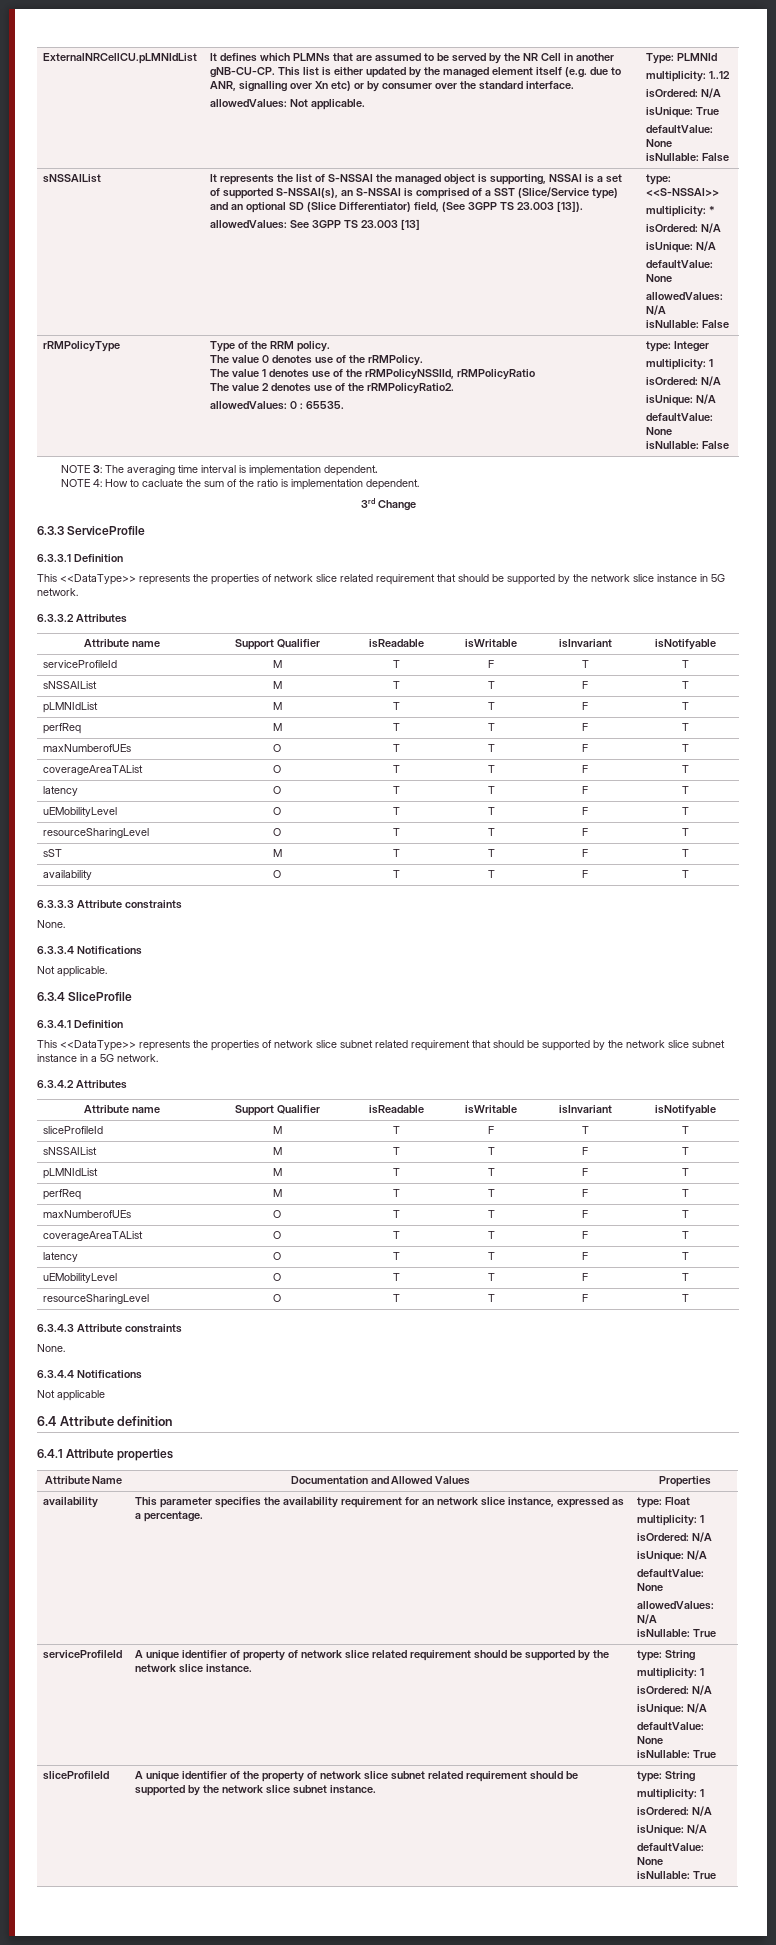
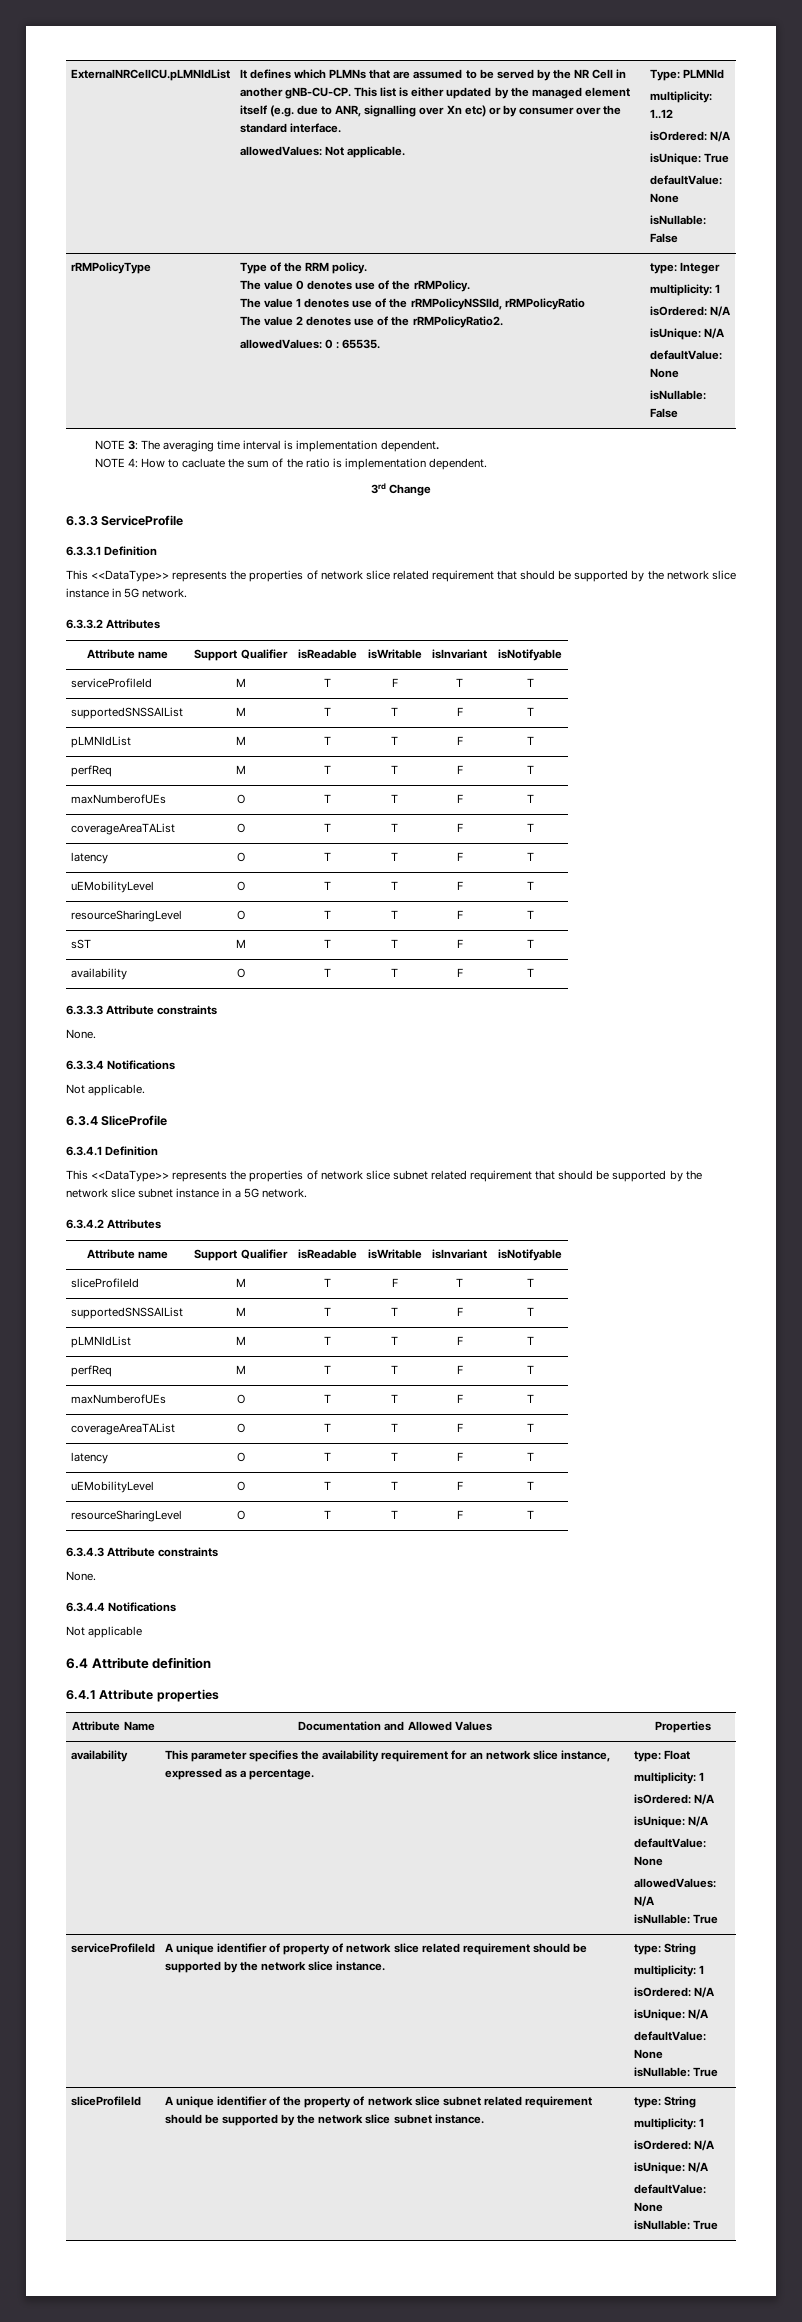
[43,174,102,183] [210,174,622,185] [210,187,619,199] [210,201,584,213] [210,219,421,230] [646,174,672,185] [646,188,720,196] [646,206,716,217] [646,223,722,233] [646,241,717,253] [646,260,714,268] [646,274,673,282] [646,292,724,301] [646,305,667,315] [646,320,730,329] // sNSSAIList | It represents the list of S-NSSAI the managed object is supporting, NSSAI is a set of supported S-NSSAI(s), an S-NSSAI is comprised of a SST (Slice/Service type) and an optional SD (Slice Differentiator) field, (See 3GPP TS 23.003 [13]). // allowedValues: See 3GPP TS 23.003 [13] | type: <<S-NSSAI>> // multiplicity: * // isOrdered: N/A // isUnique: N/A // defaultValue: None // allowedValues: N/A // isNullable: False -> (678, 238) none
[43,681,98,689] sNSSAIList -> [70,707,183,719] supportedSNSSAIList
[43,1147,98,1155] sNSSAIList -> [70,1307,183,1319] supportedSNSSAIList

